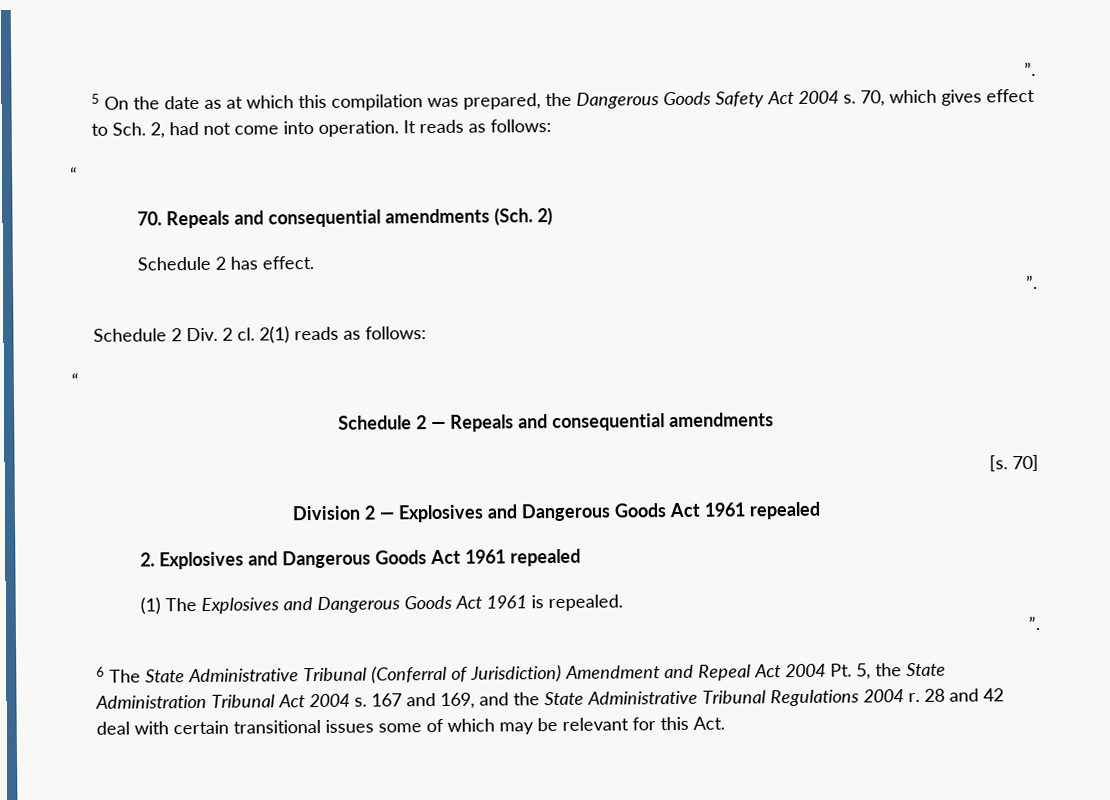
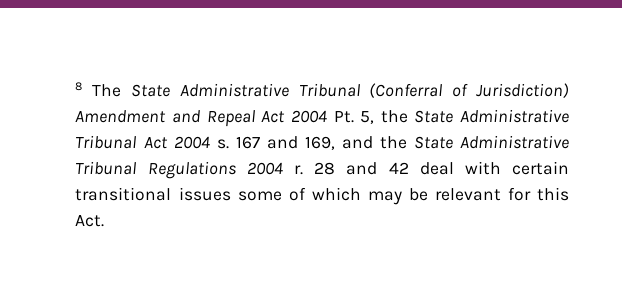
[1024,61,1036,77] [91,88,1036,111] [91,119,553,139] [70,166,78,182] [136,207,553,229] [136,256,314,271] [1025,274,1038,290] [93,326,428,344] [71,372,79,388] [337,412,774,432] [989,454,1039,472] [291,501,821,523] [139,548,581,570] [139,594,623,615] [1028,615,1040,631] [96,666,106,677] ”. // 5 On the date as at which this compilation was prepared, the Dangerous Goods Safety Act 2004 s. 70, which gives effect to Sch. 2, had not come into operation. It reads as follows: // “ // 70. Repeals and consequential amendments (Sch. 2) // Schedule 2 has effect. // ”. // Schedule 2 Div. 2 cl. 2(1) reads as follows: // “ // Schedule 2 — Repeals and consequential amendments // [s. 70] // Division 2 — Explosives and Dangerous Goods Act 1961 repealed // 2. Explosives and Dangerous Goods Act 1961 repealed // (1) The Explosives and Dangerous Goods Act 1961 is repealed. // ”. // 6 -> [75,82,83,91] 8
[95,694,208,709] Administration -> [459,109,569,123] Administrative

